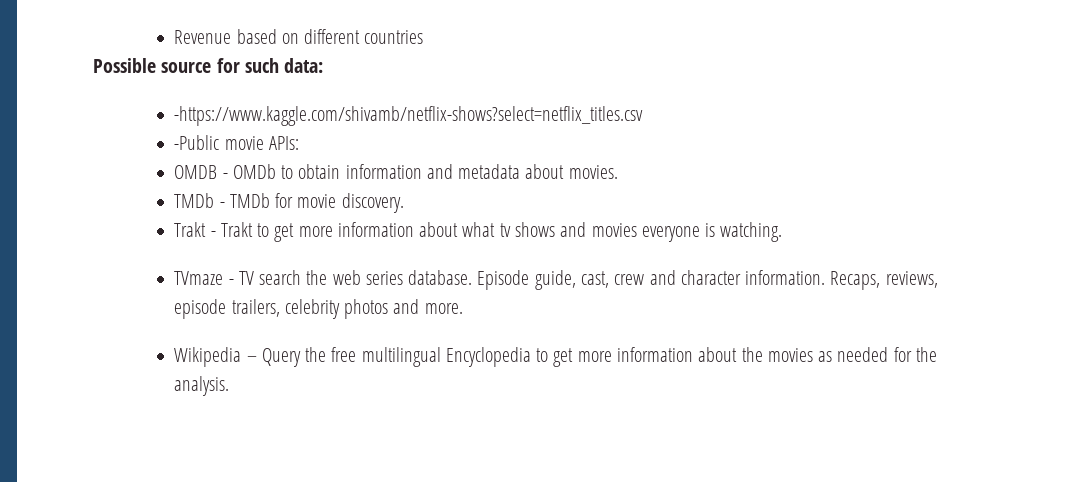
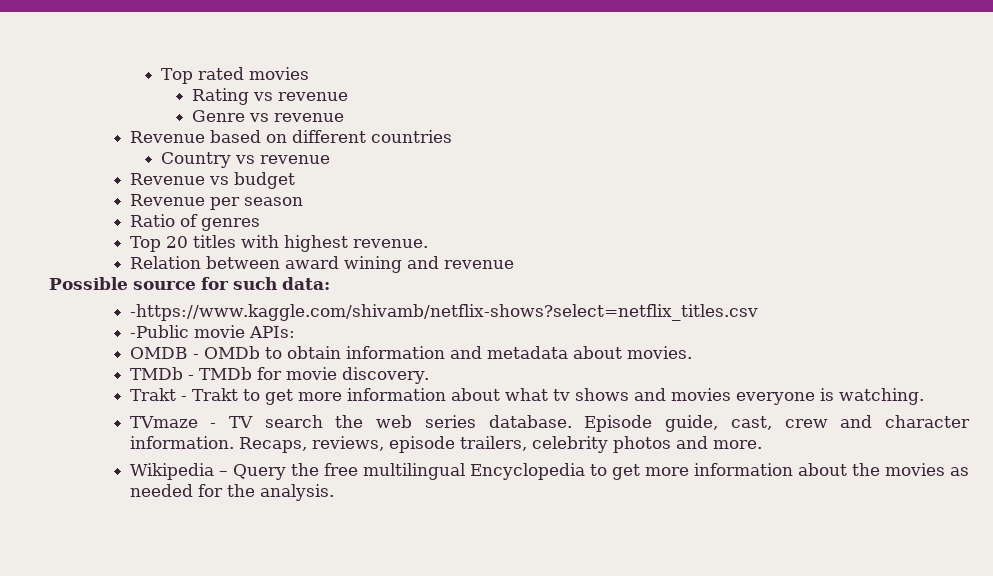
(174, 37) none -> [160,67,309,84] [191,88,348,105] [191,110,344,122] Top rated movies // Rating vs revenue // Genre vs revenue //
(424, 37) none -> [160,152,330,168] [129,172,295,189] [129,194,303,210] [129,214,260,231] [129,235,429,252] [129,256,514,273] // Country vs revenue // Revenue vs budget // Revenue per season // Ratio of genres // Top 20 titles with highest revenue. // Relation between award wining and revenue

